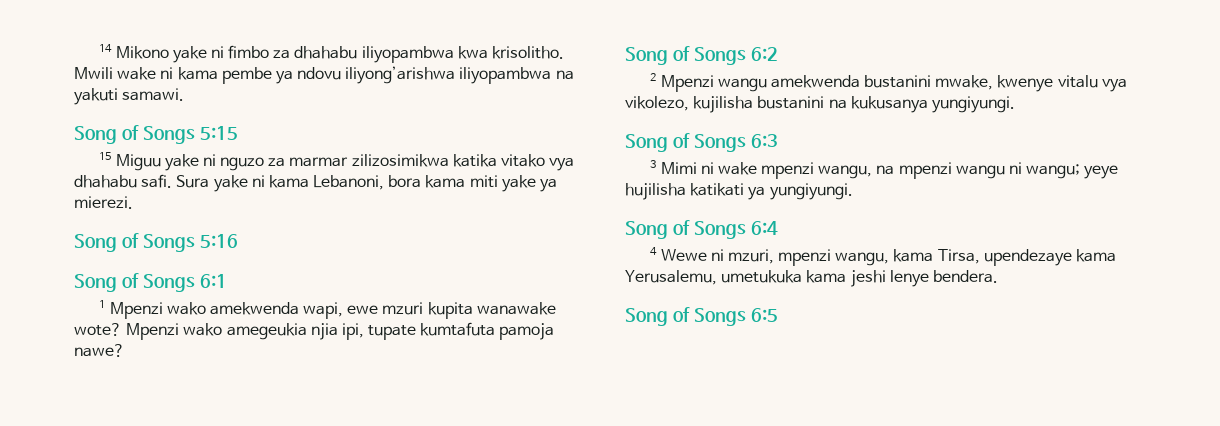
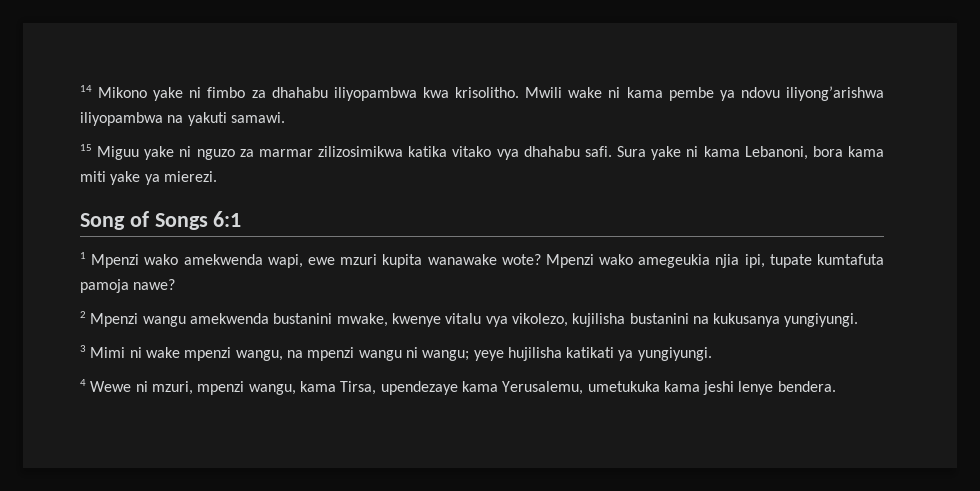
[74,125,238,144] // Song of Songs 5:15 -> (285, 117) none
[74,233,238,252] // Song of Songs 5:16 -> (217, 176) none
[625,46,778,65] // Song of Songs 6:2 -> (176, 284) none
[625,133,778,152] // Song of Songs 6:3 -> (859, 320) none
[625,220,778,239] // Song of Songs 6:4 -> (712, 354) none
[625,307,778,326] // Song of Songs 6:5 -> (836, 386) none

